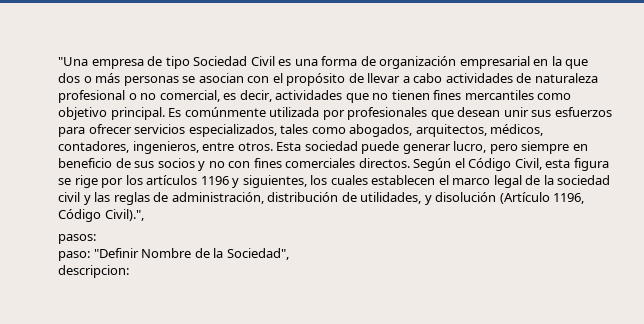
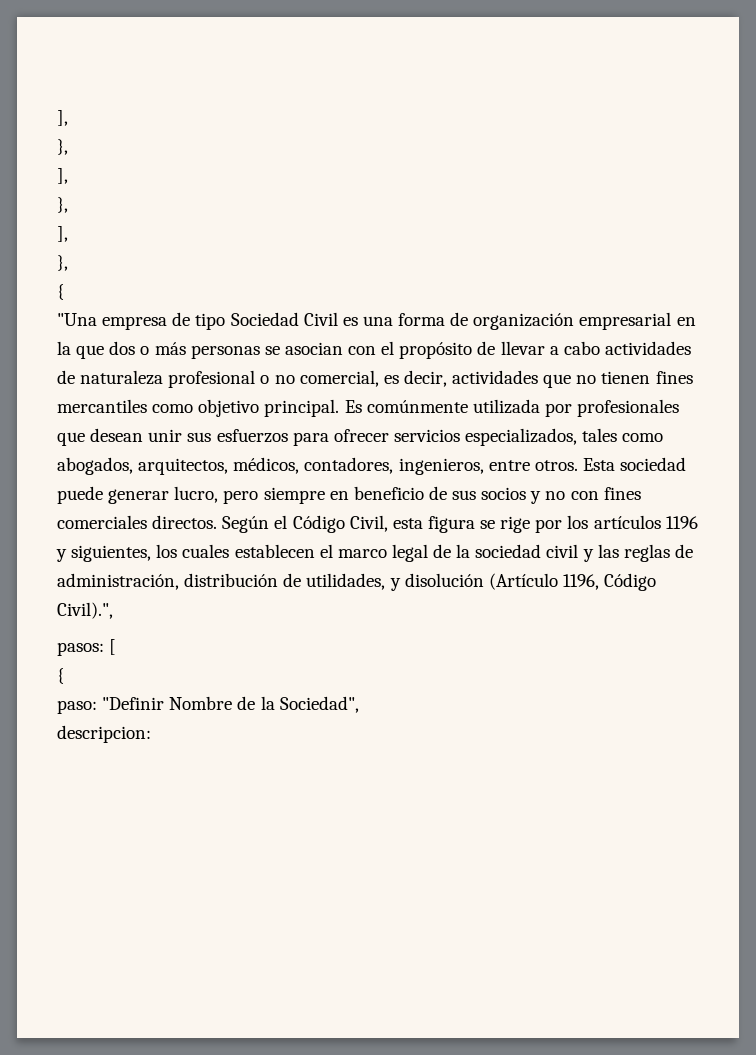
(58, 61) none -> [57,110,68,126] [57,139,68,155] [57,168,68,184] [57,197,68,213] [57,226,68,242] [57,255,68,271] [57,284,64,300] ], // }, // ], // }, // ], // }, // { //
(96, 239) none -> [109,639,117,655] [57,668,64,684] [ // {

